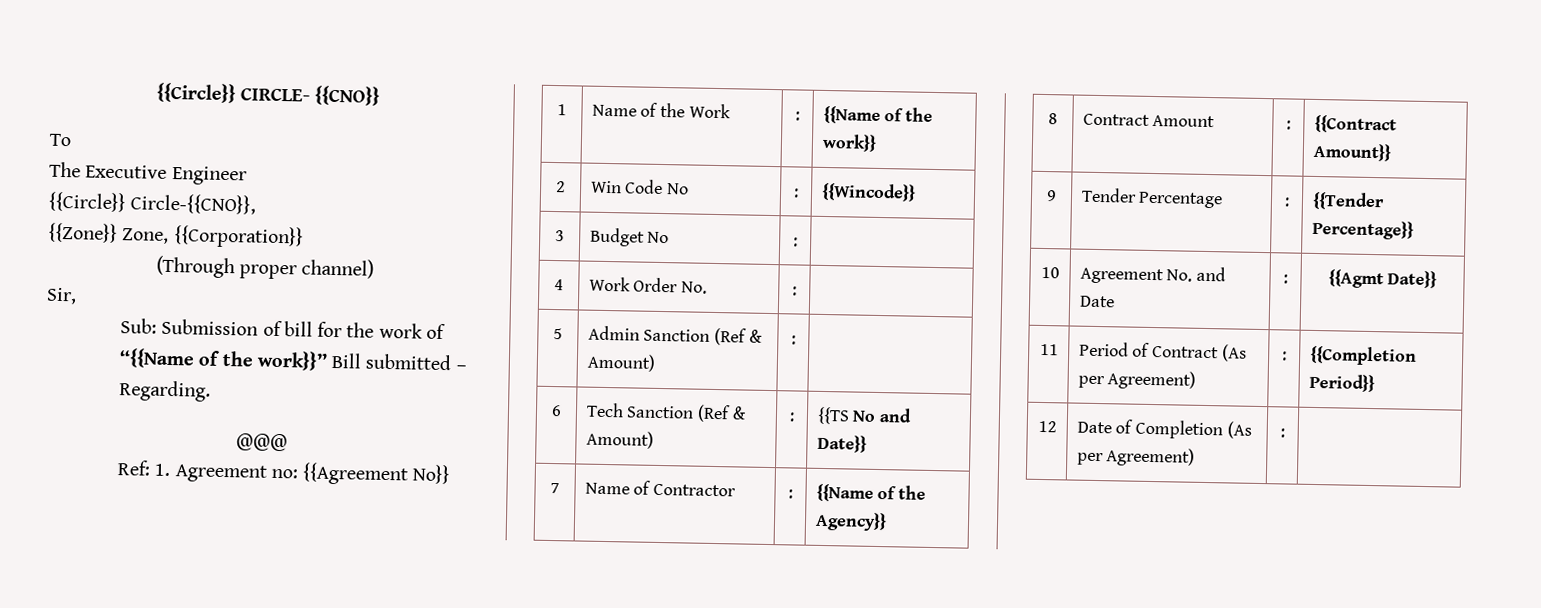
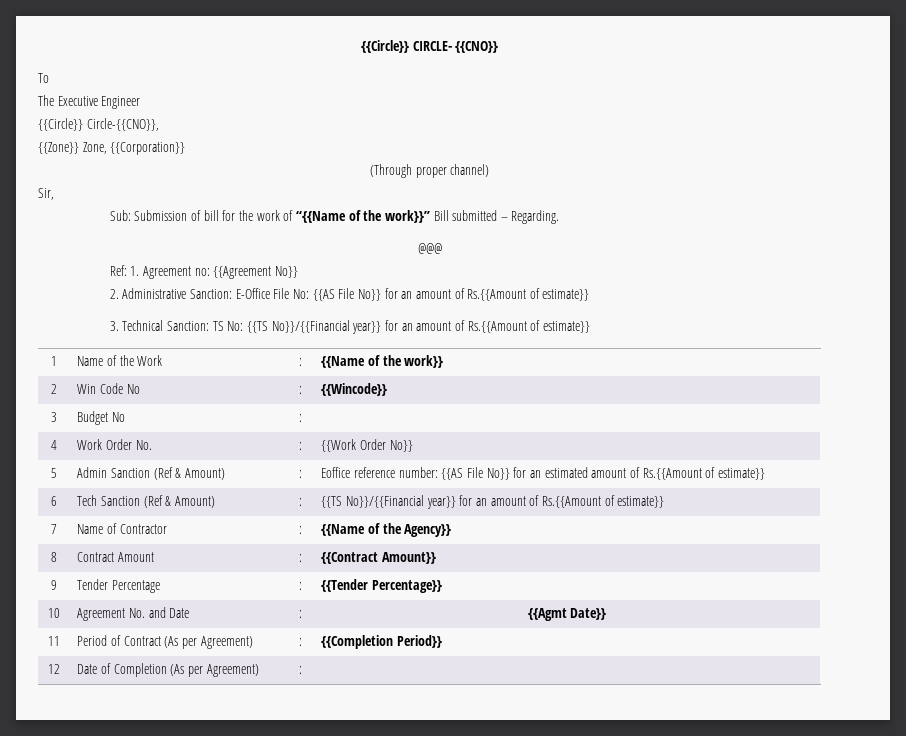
(451, 474) none -> [109,288,590,301] [109,320,590,334] // 2. Administrative Sanction: E-Office File No: {{AS File No}} for an amount of Rs.{{Amount of estimate}} // 3. Technical Sanction: TS No: {{TS No}}/{{Financial year}} for an amount of Rs.{{Amount of estimate}}
(797, 291) none -> [321,439,413,452] {{Work Order No}}
(796, 340) none -> [321,467,765,480] Eoffice reference number: {{AS File No}} for an estimated amount of Rs.{{Amount of estimate}}
[852,408,912,423] [816,434,867,453] No and Date}} -> [346,495,665,509] No}}/{{Financial year}} for an amount of Rs.{{Amount of estimate}}

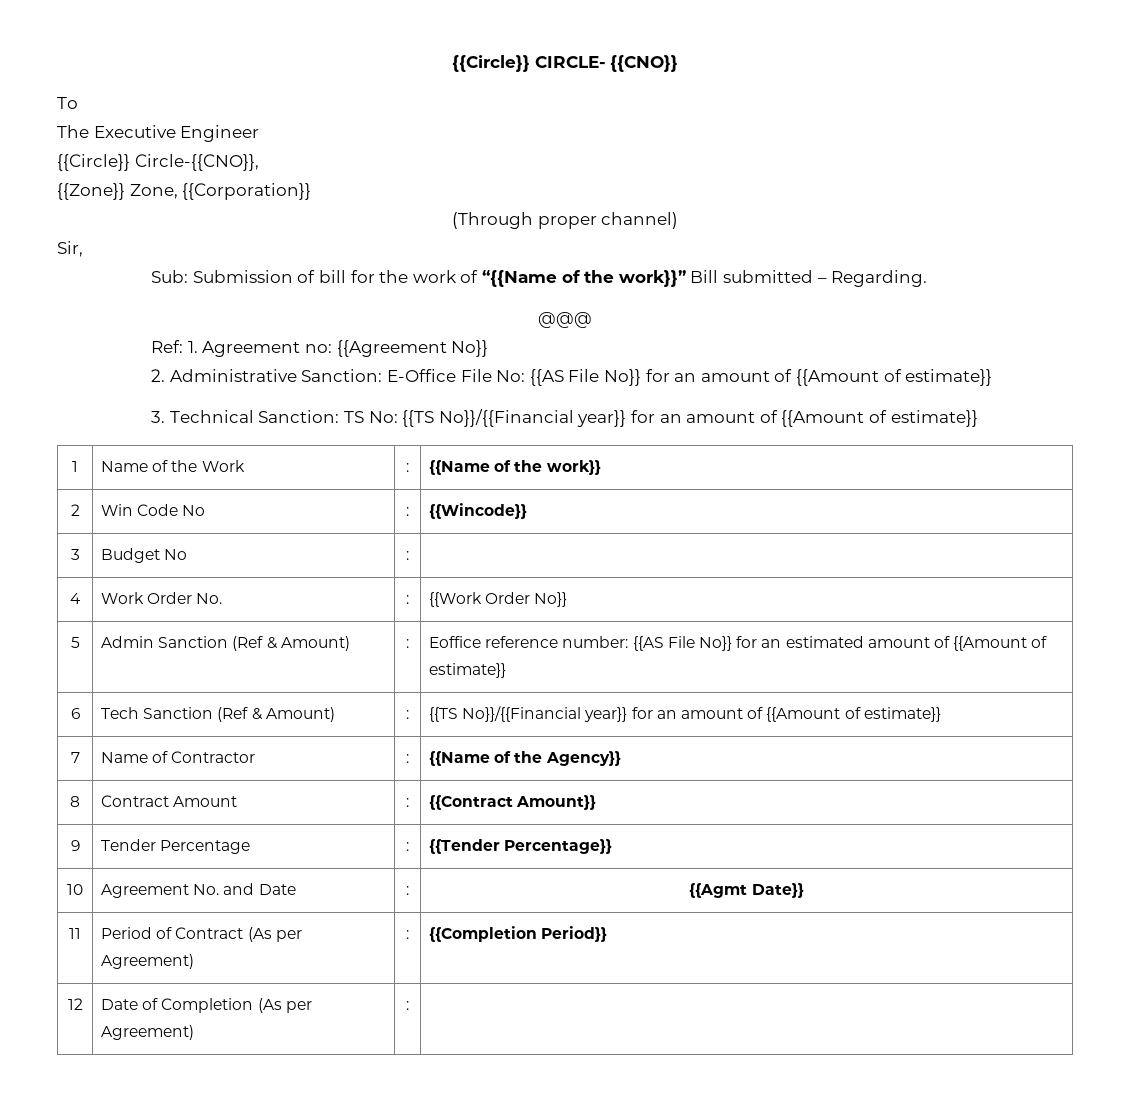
[467,289,527,301] Rs.{{Amount -> [795,369,879,386] {{Amount
[467,321,527,333] Rs.{{Amount -> [781,410,865,427] {{Amount
[642,468,702,480] Rs.{{Amount -> [953,636,1028,651] {{Amount
[541,496,601,508] Rs.{{Amount -> [766,707,841,722] {{Amount

